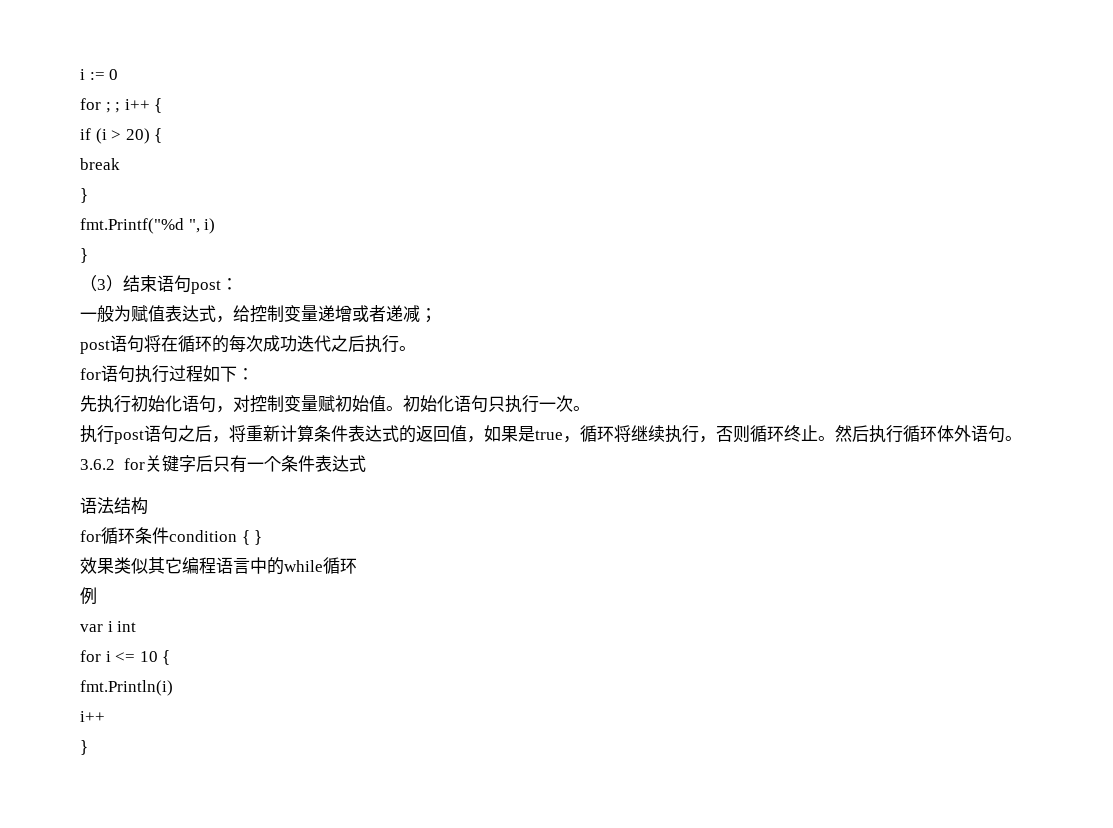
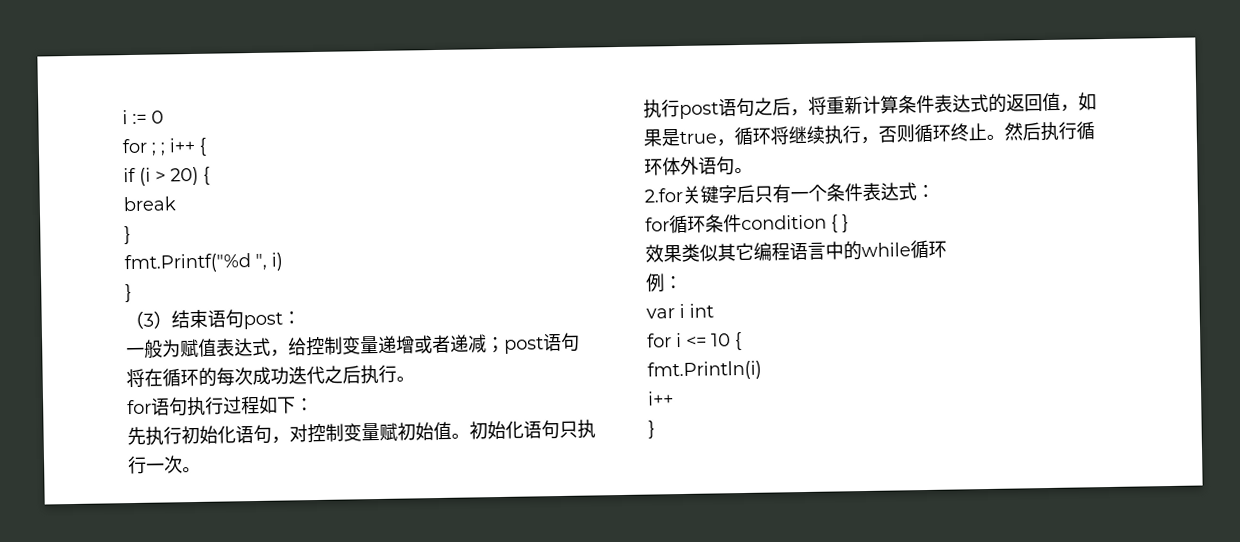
(437, 315) // -> (505, 345) none
[80,458,145,470] 3.6.2 for -> [644,187,683,203] 2.for
[80,497,148,515] // 语法结构 -> [916,184,935,199] ：
(97, 596) none -> [664,275,683,290] ：

